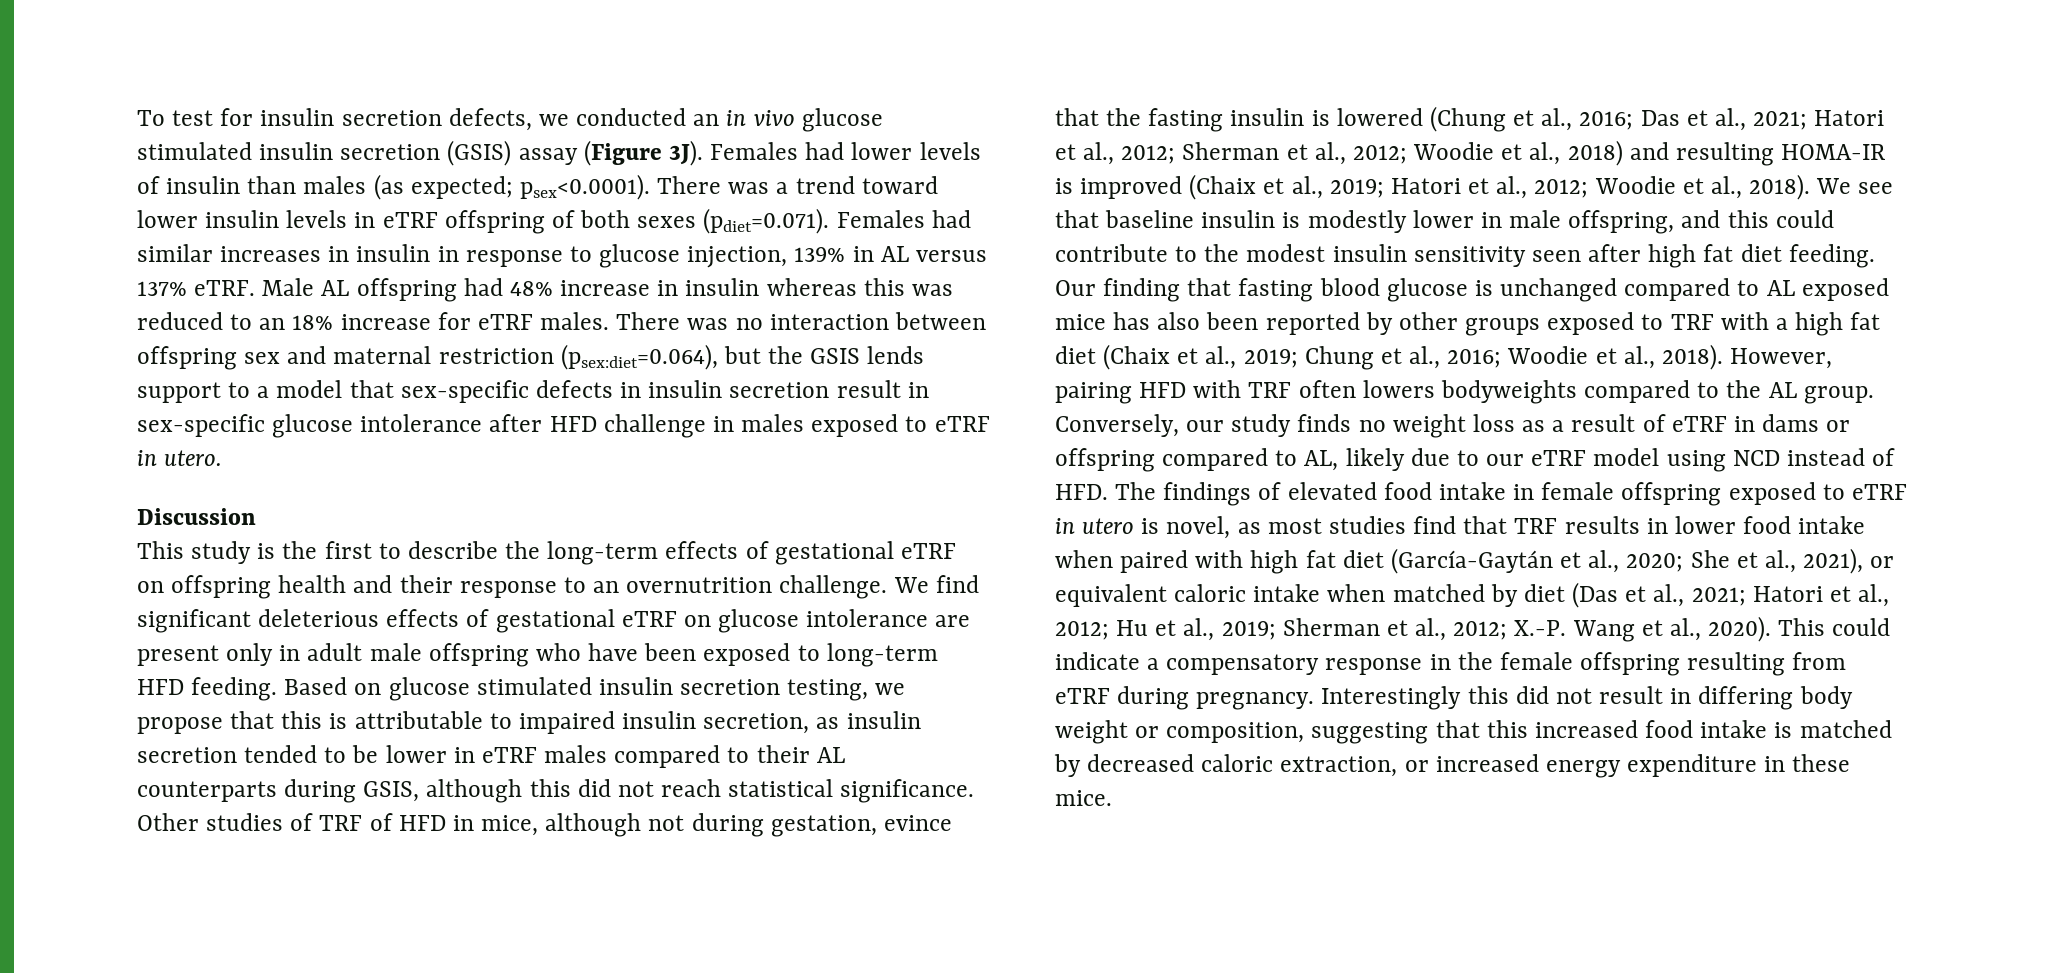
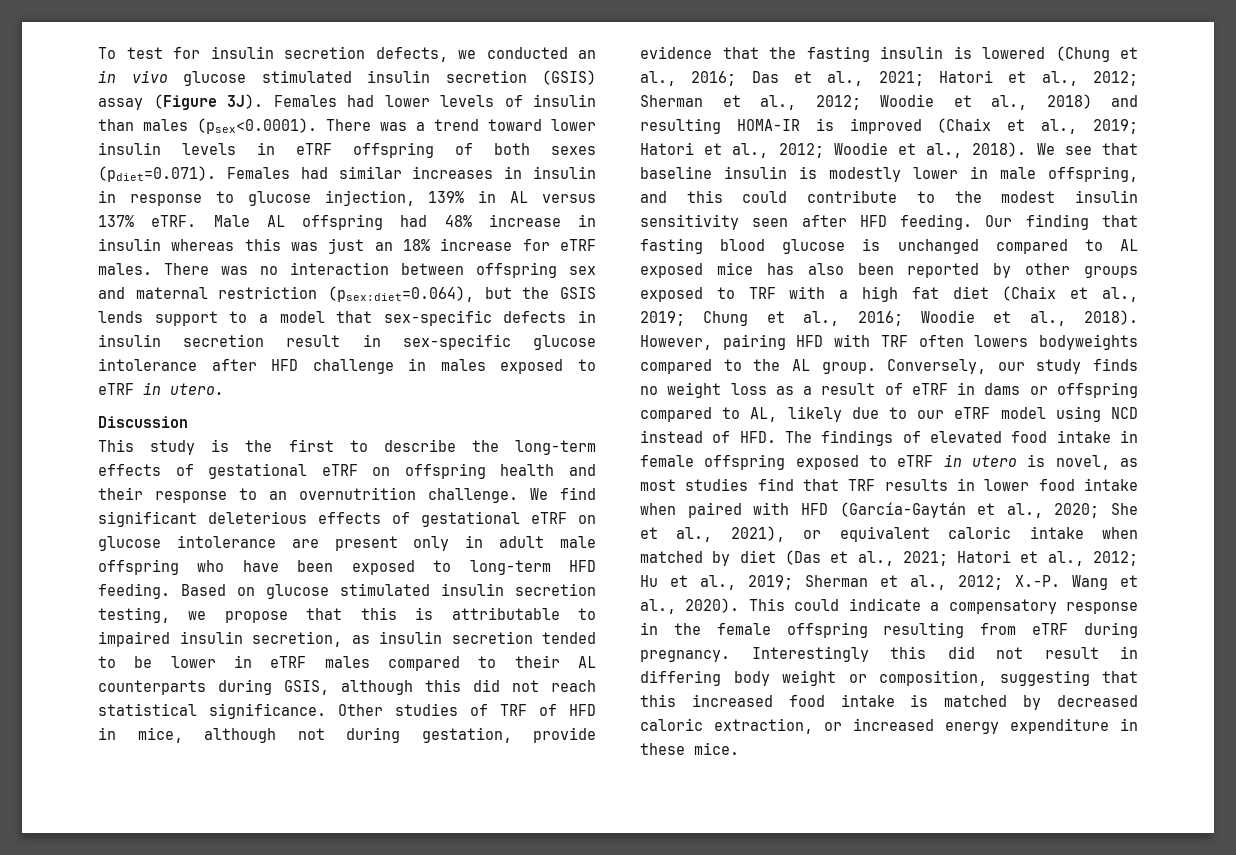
[373,174,650,200] (as expected; psex<0.0001). -> [197,118,317,134] (psex<0.0001).
[137,312,253,330] reduced to -> [328,238,365,254] just
[883,815,952,831] evince -> [533,727,596,743] [640,46,712,59] provide evidence
[1648,244,1782,268] high fat diet -> [859,215,887,227] HFD
[1250,550,1384,574] high fat diet -> [800,503,828,515] HFD

